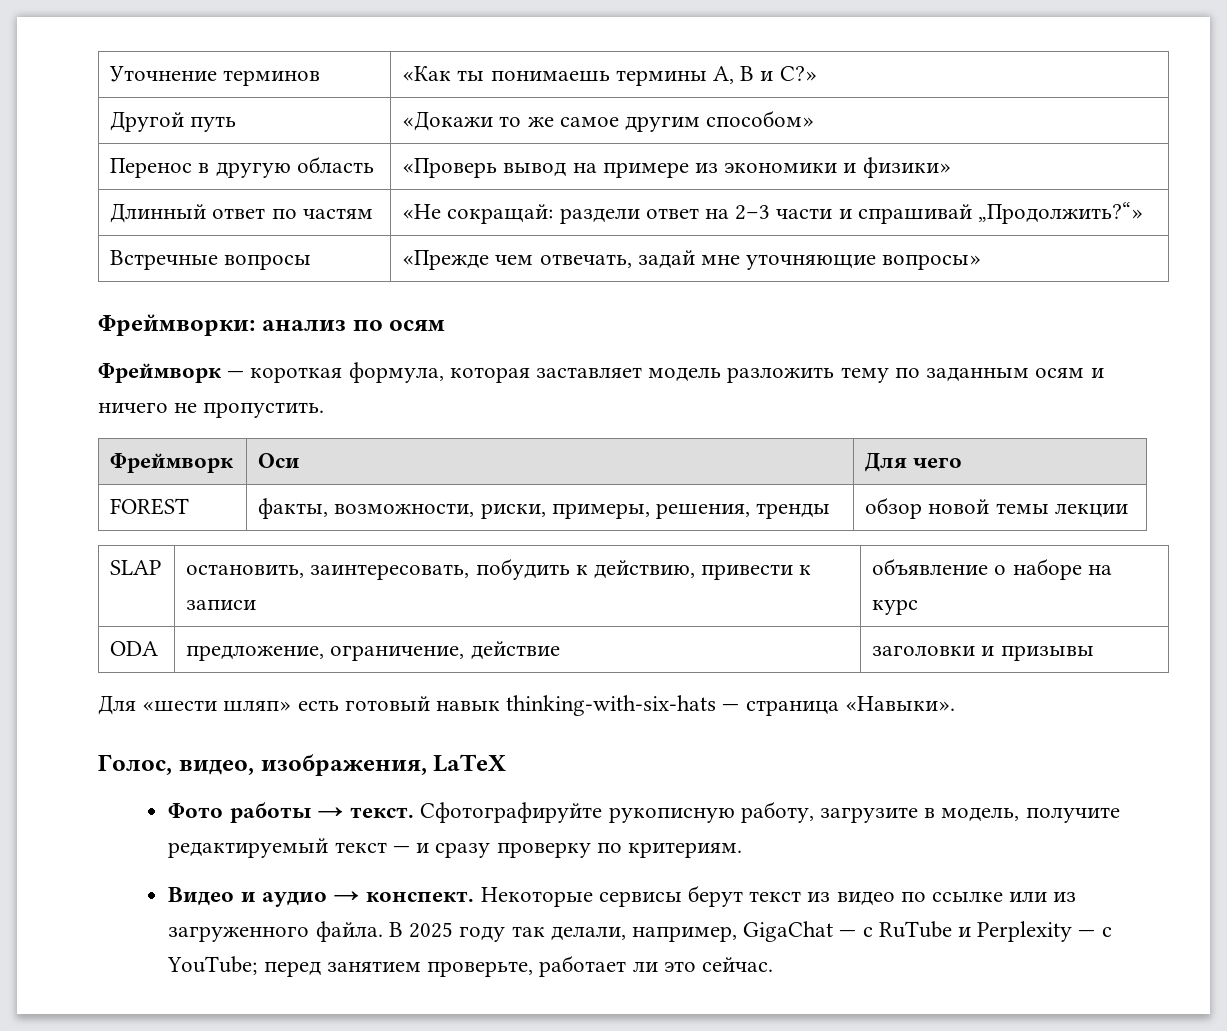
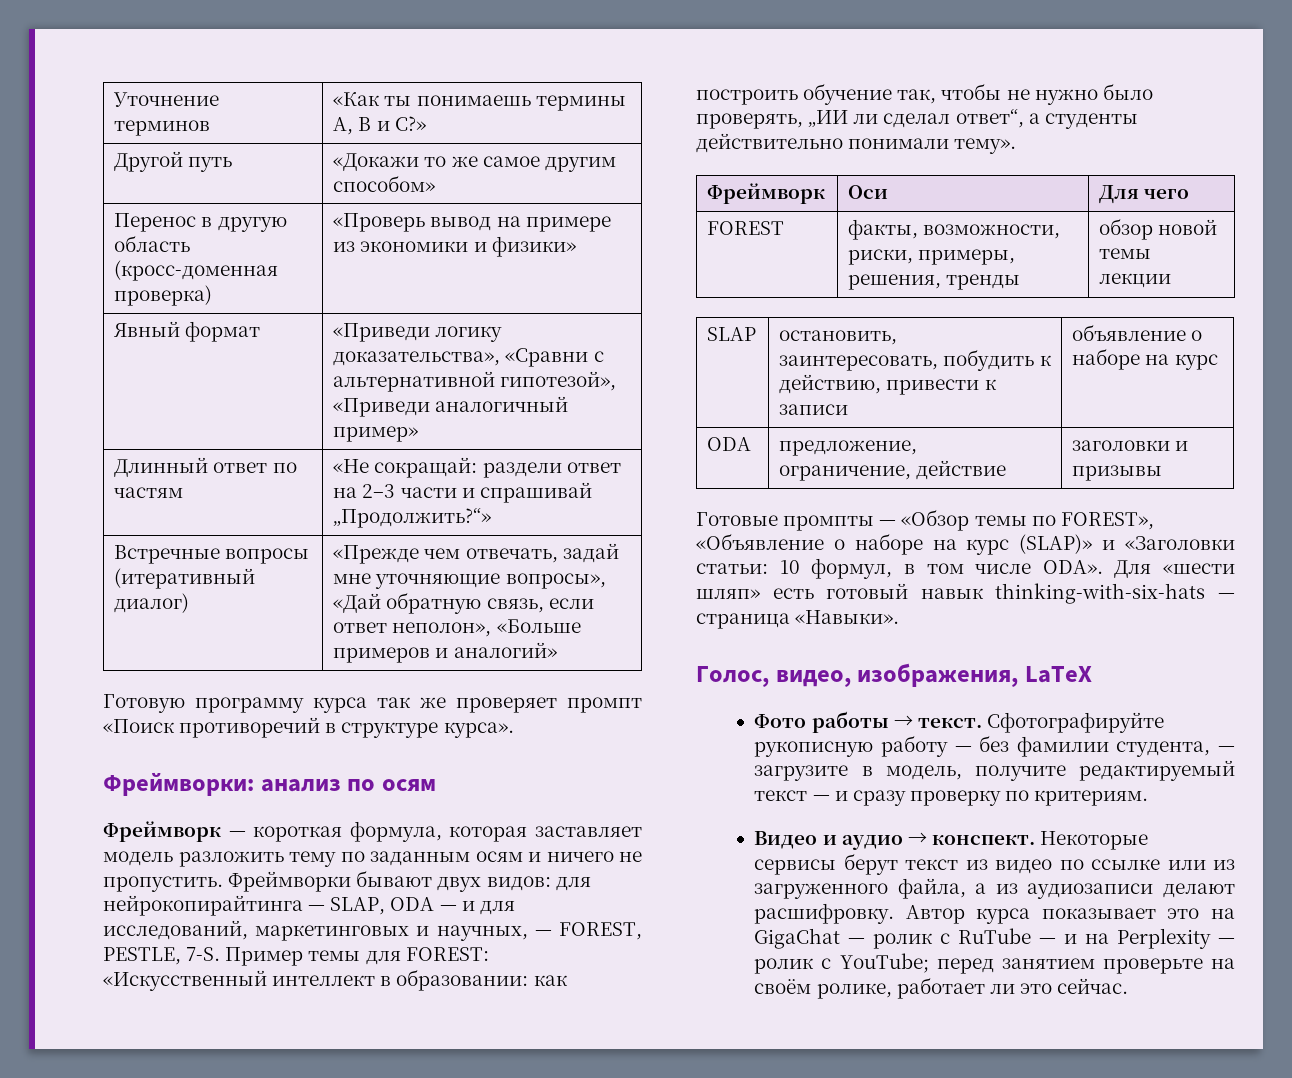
(374, 164) none -> [114,260,279,281] [114,285,213,306] (кросс-доменная проверка)
(951, 167) none -> [114,321,261,342] [333,323,503,342] [333,348,604,367] [333,371,617,392] [333,396,569,417] [333,426,419,442] // Явный формат | «Приведи логику доказательства», «Сравни с альтернативной гипотезой», «Приведи аналогичный пример»
(312, 262) none -> [114,568,256,589] [114,593,190,613] (итеративный диалог)
[882,254,982,270] вопросы» -> [505,573,606,589] [333,592,594,614] [333,619,581,637] [333,642,557,663] [103,694,642,713] [103,717,514,738] вопросы», «Дай обратную связь, если ответ неполон», «Больше примеров и аналогий» // Готовую программу курса так же проверяет промпт «Поиск противоречий в структуре курса».
(325, 410) none -> [228,870,591,892] [103,895,515,916] [103,920,642,941] [103,947,489,966] [103,969,568,991] [696,83,1153,105] [696,109,1138,129] [696,133,1017,154] Фреймворки бывают двух видов: для нейрокопирайтинга — SLAP, ODA — и для исследований, маркетинговых и научных, — FOREST, PESTLE, 7-S. Пример темы для FOREST: «Искусственный интеллект в образовании: как построить обучение так, чтобы не нужно было проверять, „ИИ ли сделал ответ“, а студенты действительно понимали тему».
(1094, 653) none -> [696,509,1154,531] [696,533,1235,555] [696,558,1103,579] Готовые промпты — «Обзор темы по FOREST», «Объявление о наборе на курс (SLAP)» и «Заголовки статьи: 10 формул, в том числе ODA».
[740,801,814,823] работу, -> [880,735,1235,757] работу — без фамилии студента, —
[315,921,737,942] файла. В 2025 году так делали, например, -> [897,878,1235,899] [754,903,1235,924] файла, а из аудиозаписи делают расшифровку. Автор курса показывает это на
(857, 933) none -> [873,933,934,949] ролик
[957,927,971,937] и -> [1039,933,1110,944] — и на
(1096, 933) none -> [754,958,815,974] ролик
[427,961,534,977] проверьте, -> [1102,958,1235,974] [754,979,892,999] проверьте на своём ролике,

